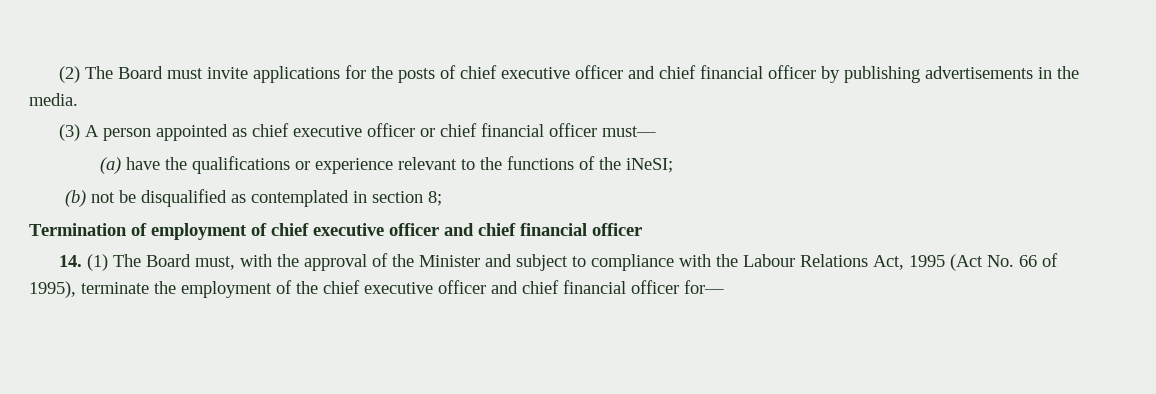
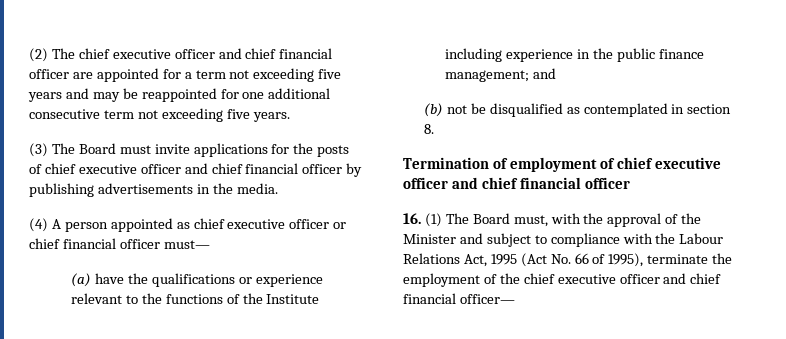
(113, 72) none -> [78,48,333,59] [29,68,342,82] [28,88,331,102] [29,108,290,122] [29,143,75,157] chief executive officer and chief financial officer are appointed for a term not exceeding five years and may be reappointed for one additional consecutive term not exceeding five years. // (3) The
[58,124,80,141] (3) -> [29,218,48,232] (4)
[626,158,674,173] iNeSI; -> [266,294,320,304] [444,48,704,62] [444,68,556,82] Institute including experience in the public finance management; and
[427,191,442,206] 8; -> [423,124,434,134] 8.
[58,255,82,267] 14. -> [403,213,421,224] 16.
[631,280,724,294] officer for— -> [459,294,515,304] officer—

